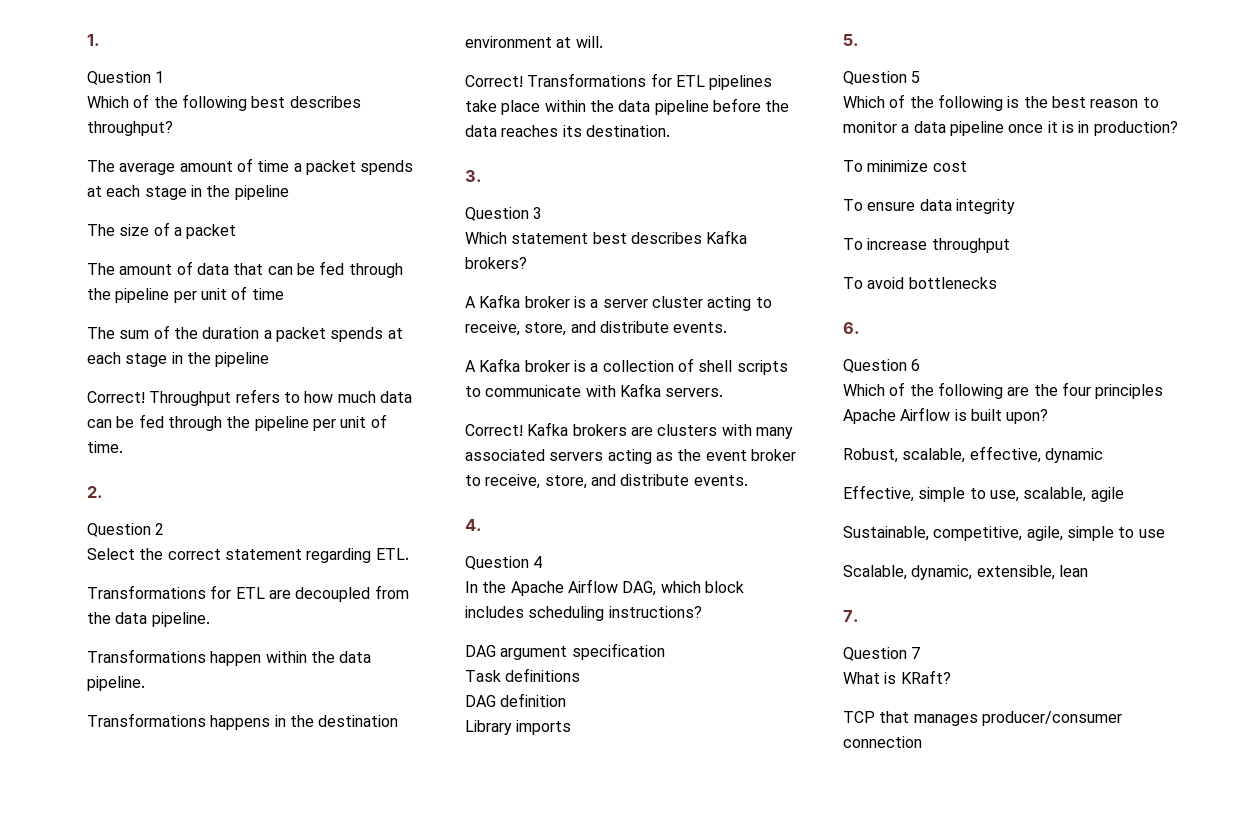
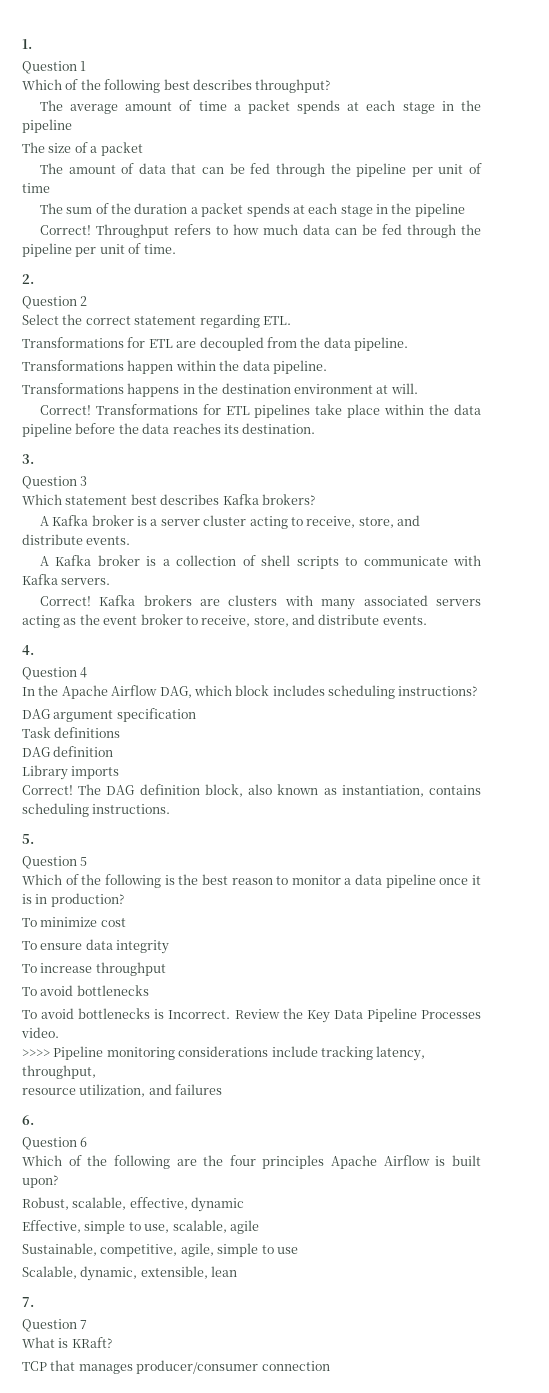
(572, 727) none -> [22,784,482,797] [22,803,171,817] // Correct! The DAG definition block, also known as instantiation, contains scheduling instructions.
(997, 283) none -> [22,1008,482,1023] [21,1027,59,1038] [22,1046,426,1061] [22,1065,96,1079] [22,1084,223,1097] // To avoid bottlenecks is Incorrect. Review the Key Data Pipeline Processes video. // >>>> Pipeline monitoring considerations include tracking latency, throughput, // resource utilization, and failures

